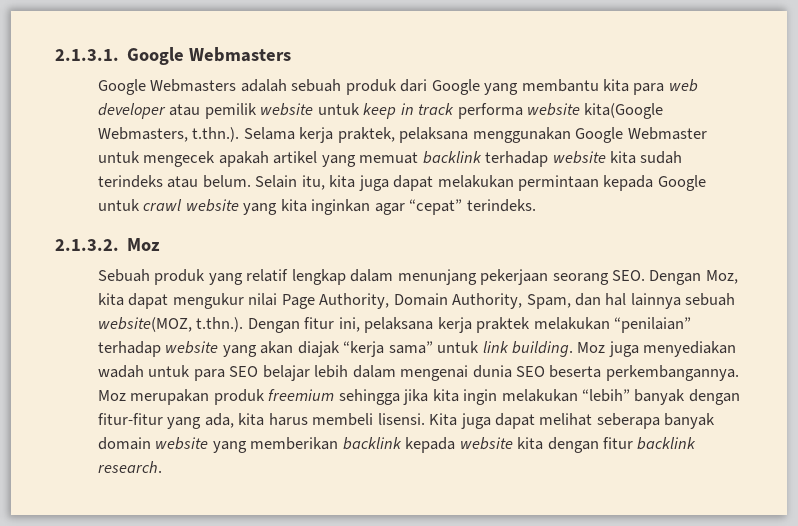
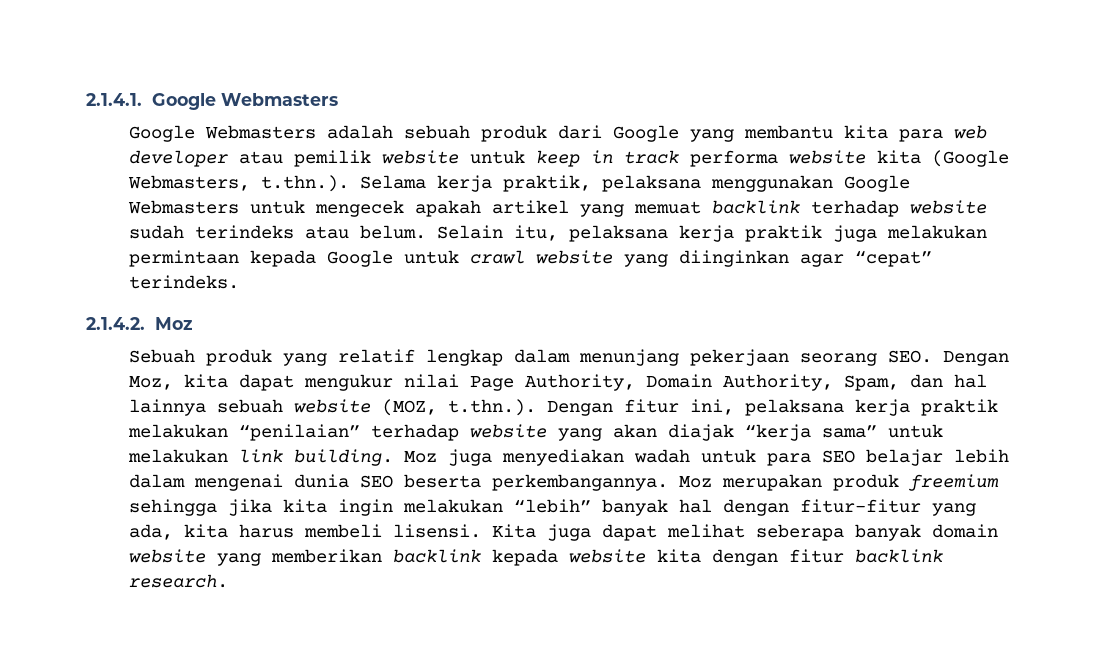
[55,49,119,61] 2.1.3.1. -> [86,93,142,106] 2.1.4.1.
[584,103,664,119] kita(Google -> [877,150,1010,167] kita (Google
[337,127,395,143] praktek, -> [503,175,592,192] praktik,
[627,127,707,140] Webmaster -> [128,200,240,214] Webmasters
[609,151,636,164] kita -> (988, 207) none
[329,175,434,191] kita juga dapat -> [569,225,878,242] pelaksana kerja praktik juga
[280,199,371,215] kita inginkan -> [679,250,790,267] diinginkan
[55,239,119,251] 2.1.3.2. -> [86,317,145,330] 2.1.4.2.
[97,317,192,332] website(MOZ, -> [294,399,438,416] website (MOZ,
[476,317,531,333] praktek -> [921,399,999,416] praktik
(480, 347) none -> [128,449,229,463] melakukan
(686, 397) none -> [679,499,713,513] hal

